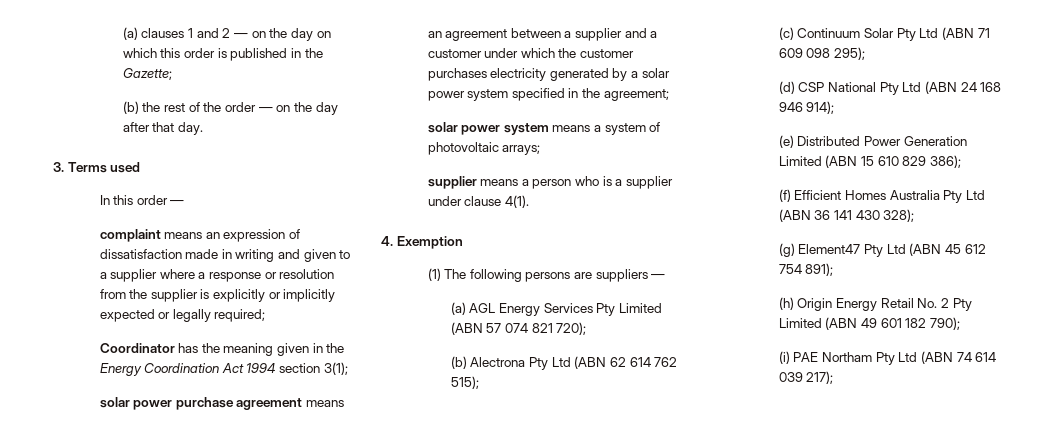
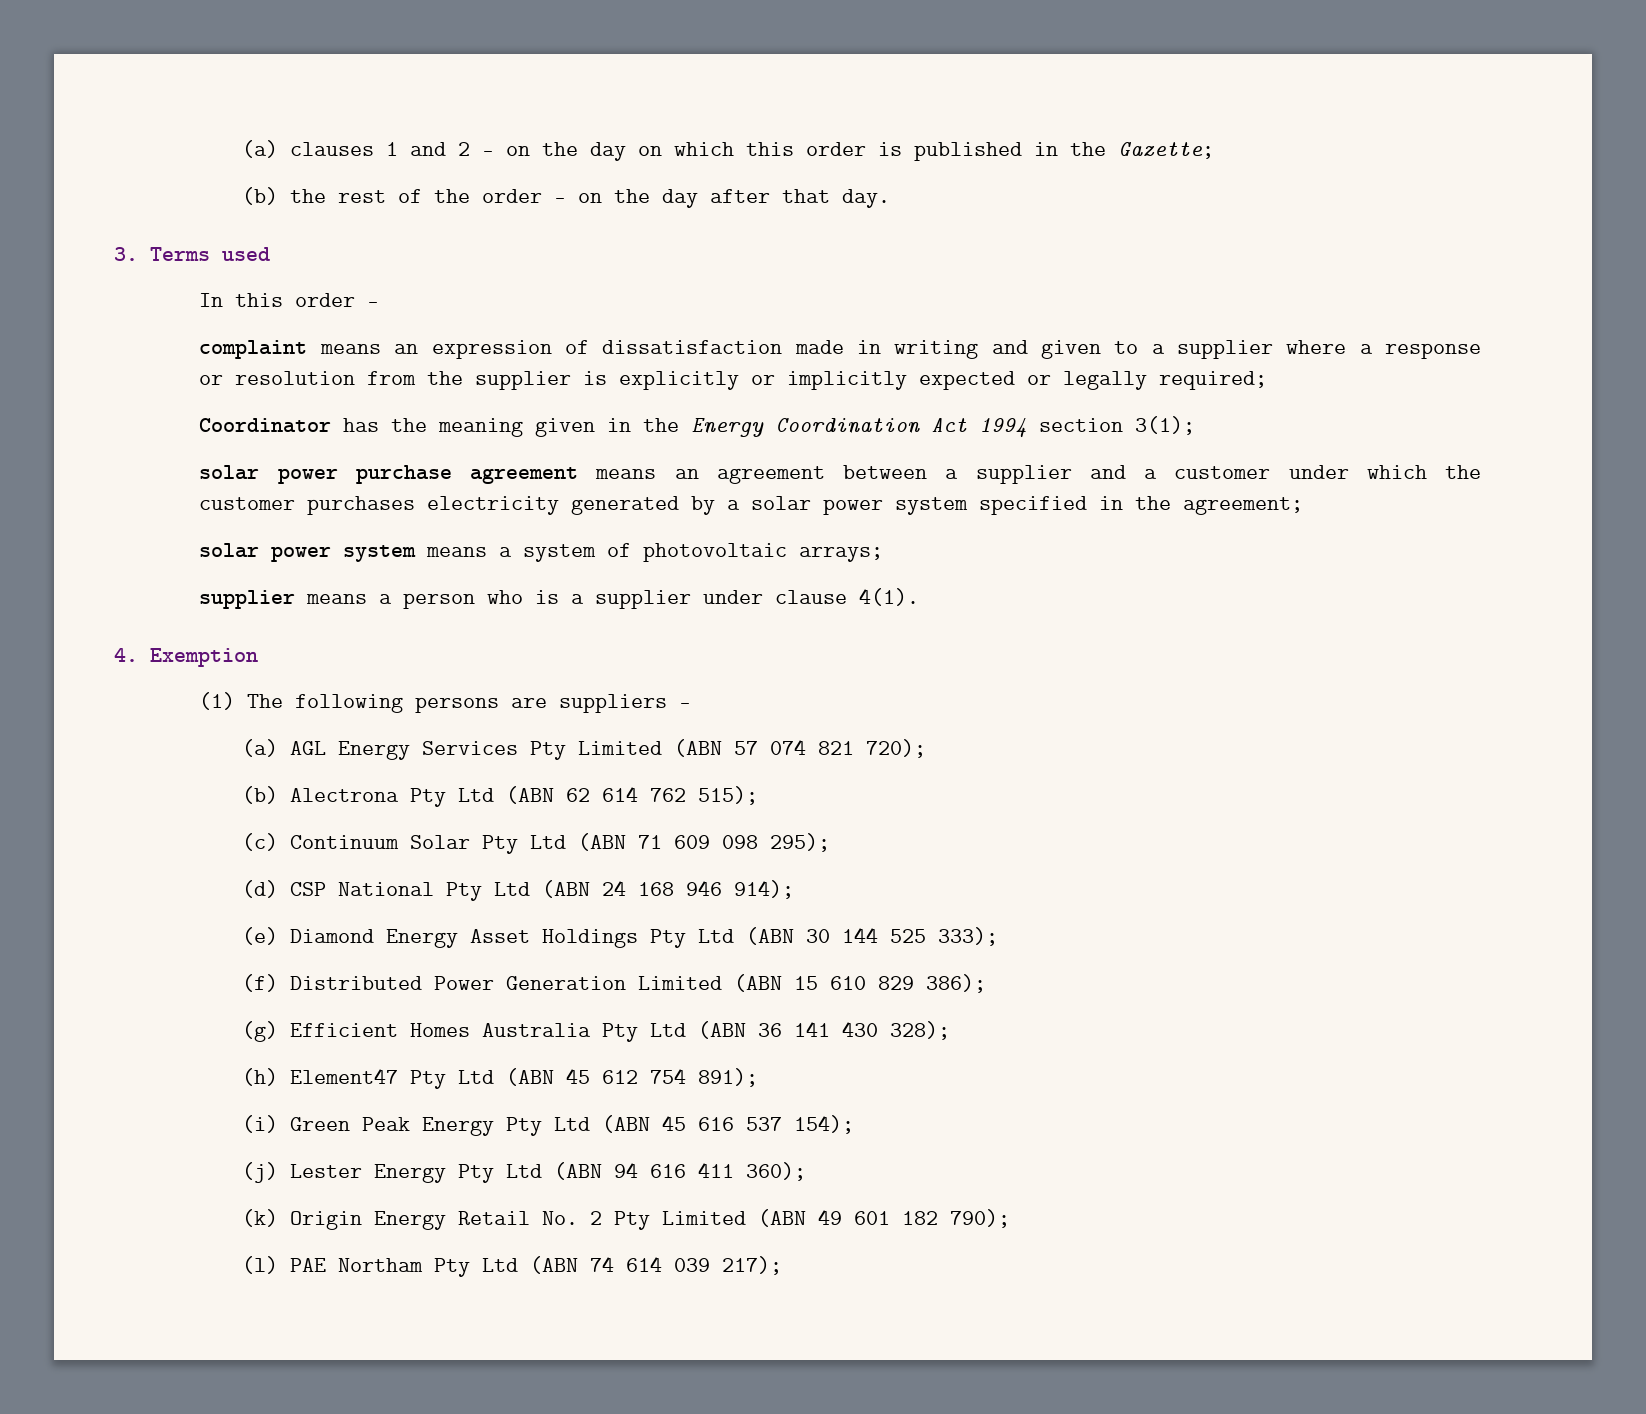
(794, 141) none -> [290,927,999,948] [242,974,279,992] Diamond Energy Asset Holdings Pty Ltd (ABN 30 144 525 333); // (f)
[778,189,791,202] (f) -> [242,1021,279,1042] (g)
[778,243,795,257] (g) -> [242,1068,279,1086] (h)
[778,297,794,310] (h) -> [242,1115,855,1136] [242,1162,807,1183] [242,1209,279,1227] (i) Green Peak Energy Pty Ltd (ABN 45 616 537 154); // (j) Lester Energy Pty Ltd (ABN 94 616 411 360); // (k)
[778,351,790,364] (i) -> [242,1256,279,1274] (l)

